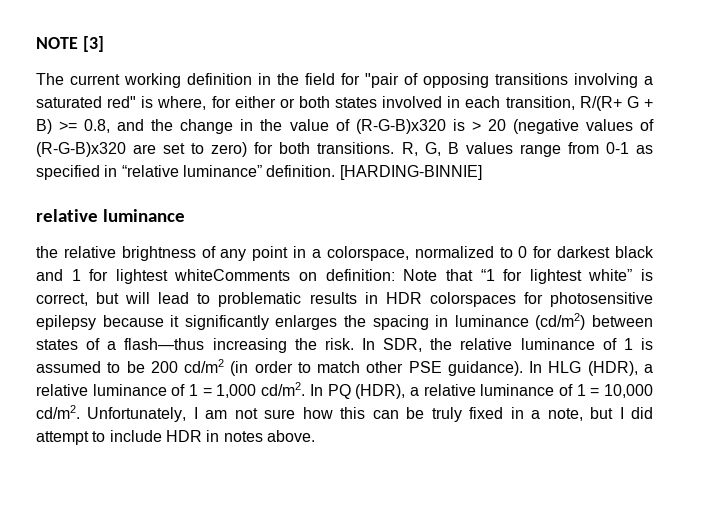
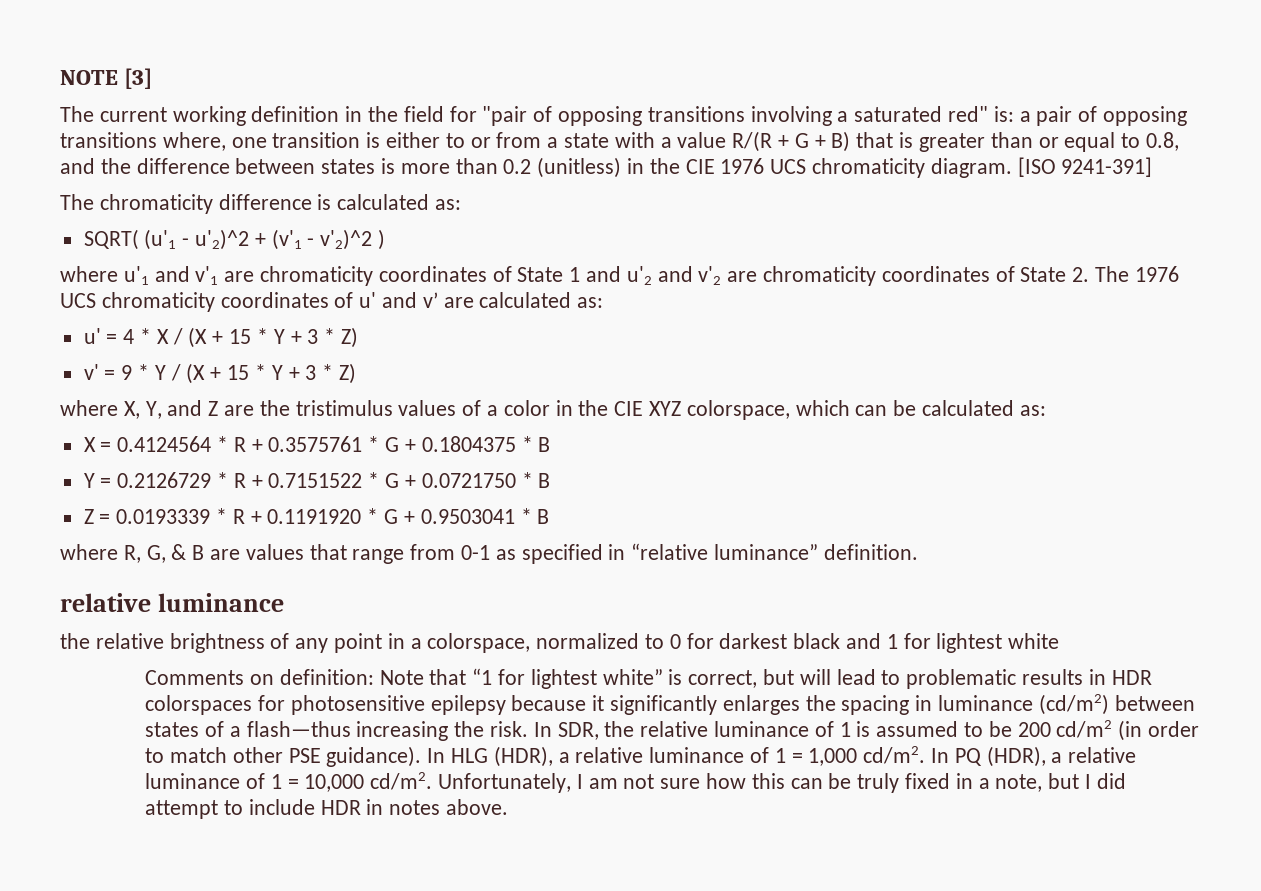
[141,96,653,111] [36,119,654,134] [36,142,513,157] is where, for either or both states involved in each transition, R/(R+ G + B) >= 0.8, and the change in the value of (R-G-B)x320 is > 20 (negative values of (R-G-B)x320 are set to zero) for both transitions. R, G, B values -> [993,106,1188,126] [60,131,1179,152] [60,157,1153,178] [60,194,462,214] [83,229,386,250] [60,266,1179,286] [60,292,604,312] [83,327,358,348] [83,363,356,384] [60,400,1046,420] [83,436,551,452] [83,472,551,488] [83,508,550,524] [60,544,347,563] is: a pair of opposing transitions where, one transition is either to or from a state with a value R/(R + G + B) that is greater than or equal to 0.8, and the difference between states is more than 0.2 (unitless) in the CIE 1976 UCS chromaticity diagram. [ISO 9241-391] // The chromaticity difference is calculated as: // SQRT( (u'1 - u'2)^2 + (v'1 - v'2)^2 ) // where u'1 and v'1 are chromaticity coordinates of State 1 and u'2 and v'2 are chromaticity coordinates of State 2. The 1976 UCS chromaticity coordinates of u' and v’ are calculated as: // u' = 4 * X / (X + 15 * Y + 3 * Z) // v' = 9 * Y / (X + 15 * Y + 3 * Z) // where X, Y, and Z are the tristimulus values of a color in the CIE XYZ colorspace, which can be calculated as: // X = 0.4124564 * R + 0.3575761 * G + 0.1804375 * B // Y = 0.2126729 * R + 0.7151522 * G + 0.0721750 * B // Z = 0.0193339 * R + 0.1191920 * G + 0.9503041 * B // where R, G, & B are values that
[339,165,482,180] [HARDING-BINNIE] -> (918, 552) none
[174,269,291,281] whiteComments -> [1008,633,1060,649] [145,670,245,685] white // Comments

